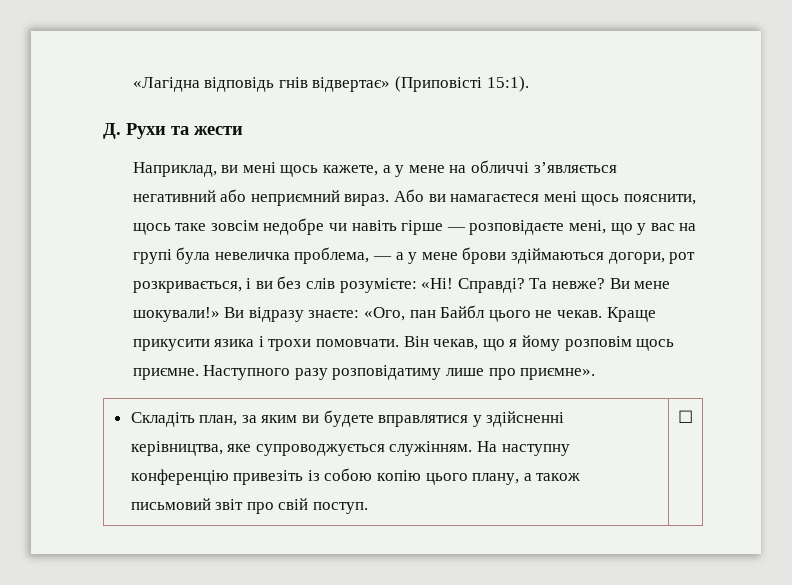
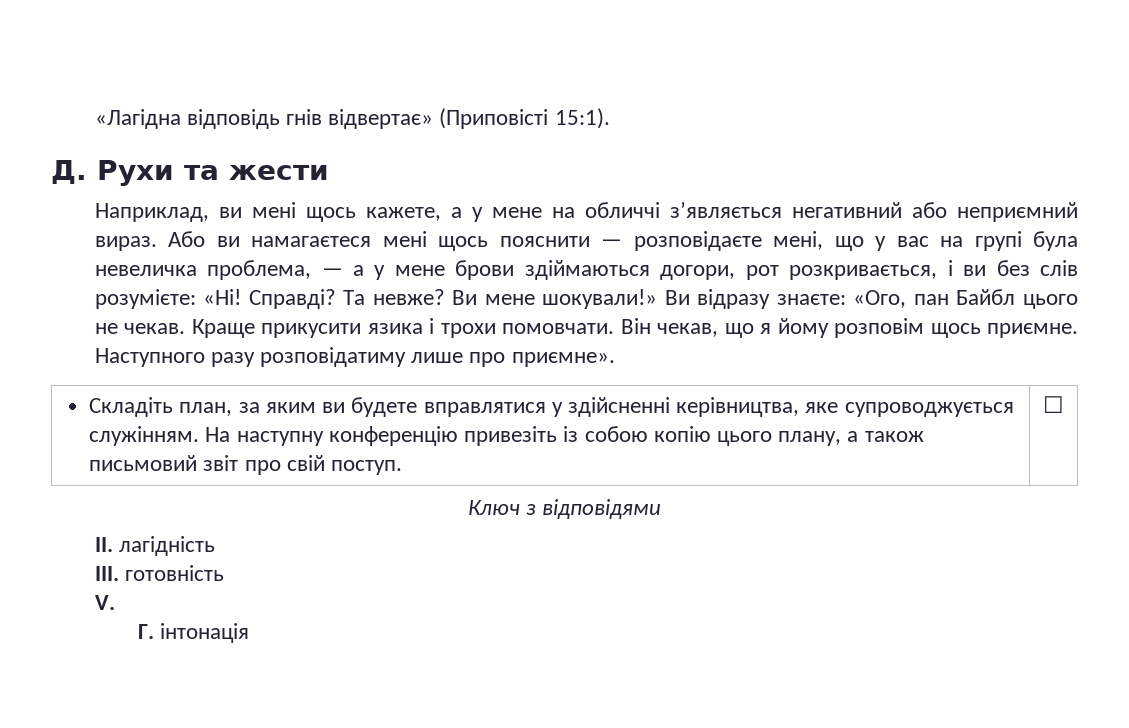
[624,194,697,205] [132,218,444,235] пояснити, щось таке зовсім недобре чи навіть гірше -> [499,236,590,247] пояснити
(693, 416) none -> [467,499,662,519] [94,536,215,556] [94,565,224,581] [94,595,115,610] [138,623,250,643] // Ключ з відповідями // II. лагідність // III. готовність // V. // Г. інтонація

